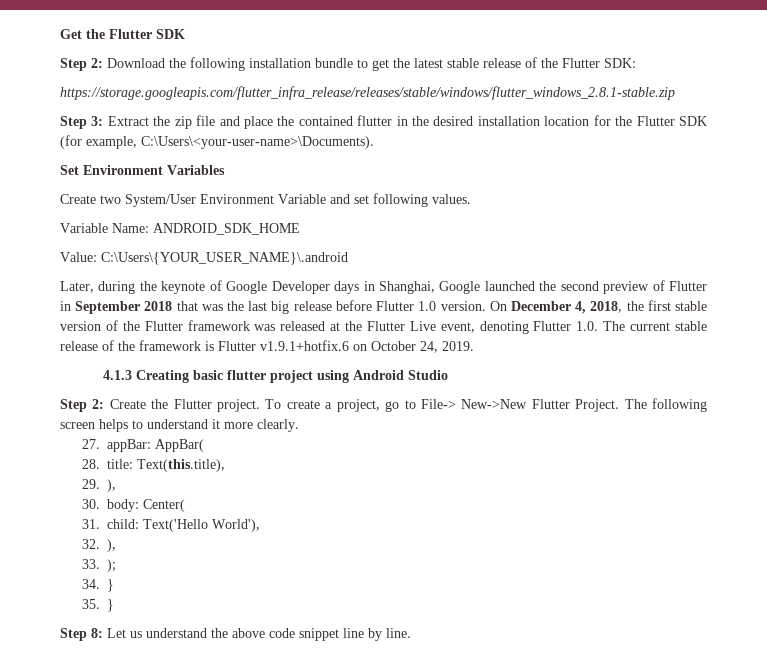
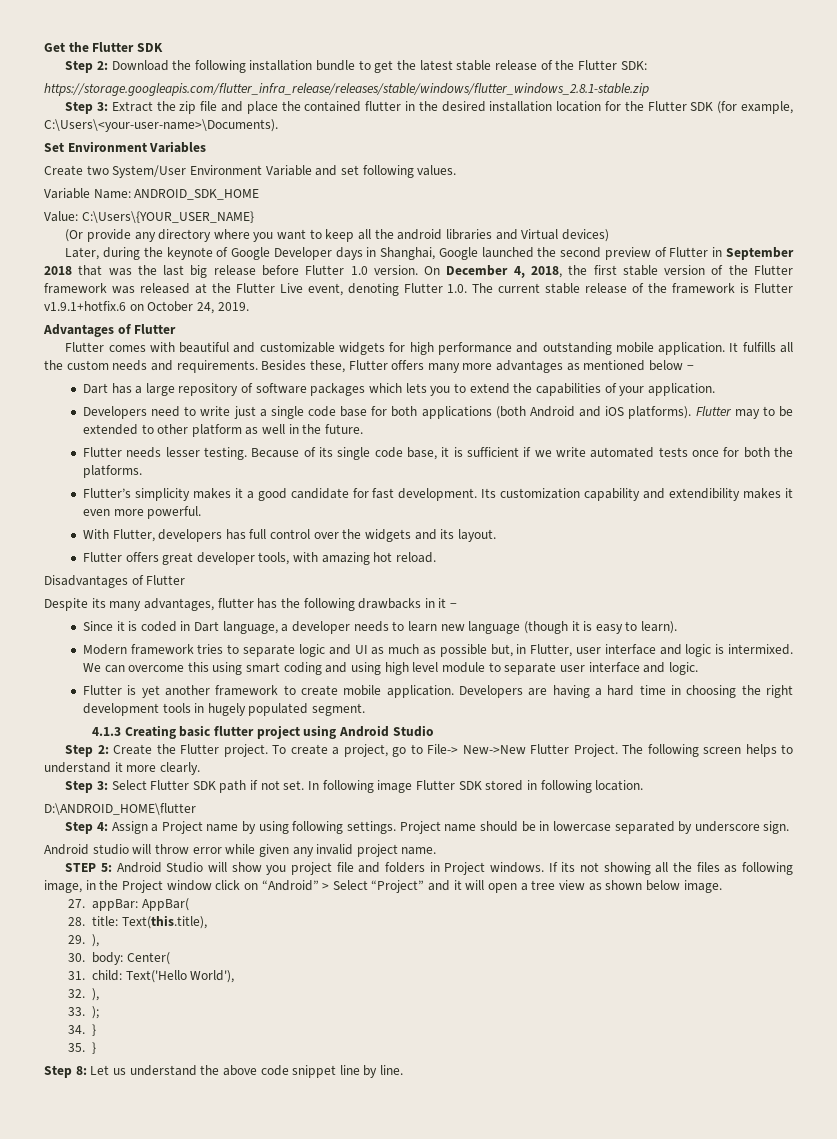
[101,252,348,265] C:\Users\{YOUR_USER_NAME}\.android -> [81,211,254,223] [65,229,609,242] C:\Users\{YOUR_USER_NAME} // (Or provide any directory where you want to keep all the android libraries and Virtual devices)
(474, 346) none -> [43,324,177,337] [65,342,793,355] [44,360,694,373] [82,383,715,396] [82,406,793,419] [82,424,364,437] [82,447,793,460] [82,465,142,478] [82,488,793,501] [82,506,202,519] [82,529,496,542] [82,552,437,565] [44,575,186,588] [44,598,458,611] [82,621,678,634] [82,644,794,657] [82,662,698,675] [82,685,794,698] [82,703,366,716] // Advantages of Flutter // Flutter comes with beautiful and customizable widgets for high performance and outstanding mobile application. It fulfills all the custom needs and requirements. Besides these, Flutter offers many more advantages as mentioned below − // Dart has a large repository of software packages which lets you to extend the capabilities of your application. // Developers need to write just a single code base for both applications (both Android and iOS platforms). Flutter may to be extended to other platform as well in the future. // Flutter needs lesser testing. Because of its single code base, it is sufficient if we write automated tests once for both the platforms. // Flutter’s simplicity makes it a good candidate for fast development. Its customization capability and extendibility makes it even more powerful. // With Flutter, developers has full control over the widgets and its layout. // Flutter offers great developer tools, with amazing hot reload. // Disadvantages of Flutter // Despite its many advantages, flutter has the following drawbacks in it − // Since it is coded in Dart language, a developer needs to learn new language (though it is easy to learn). // Modern framework tries to separate logic and UI as much as possible but, in Flutter, user interface and logic is intermixed. We can overcome this using smart coding and using high level module to separate user interface and logic. // Flutter is yet another framework to create mobile application. Developers are having a hard time in choosing the right development tools in hugely populated segment.
(299, 425) none -> [65,780,644,793] [44,803,196,815] [65,821,790,834] [44,844,437,857] [65,862,794,875] [44,880,722,893] // Step 3: Select Flutter SDK path if not set. In following image Flutter SDK stored in following location. // D:\ANDROID_HOME\flutter // Step 4: Assign a Project name by using following settings. Project name should be in lowercase separated by underscore sign. // Android studio will throw error while given any invalid project name. // STEP 5: Android Studio will show you project file and folders in Project windows. If its not showing all the files as following image, in the Project window click on “Android” > Select “Project” and it will open a tree view as shown below image.

